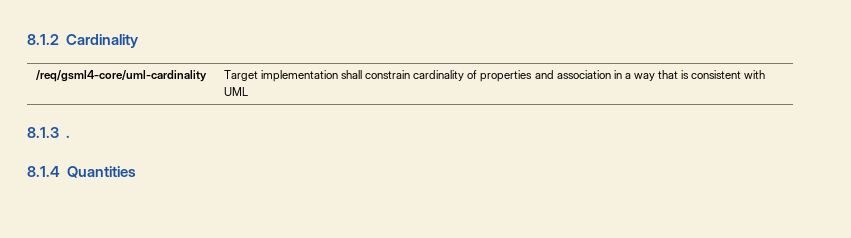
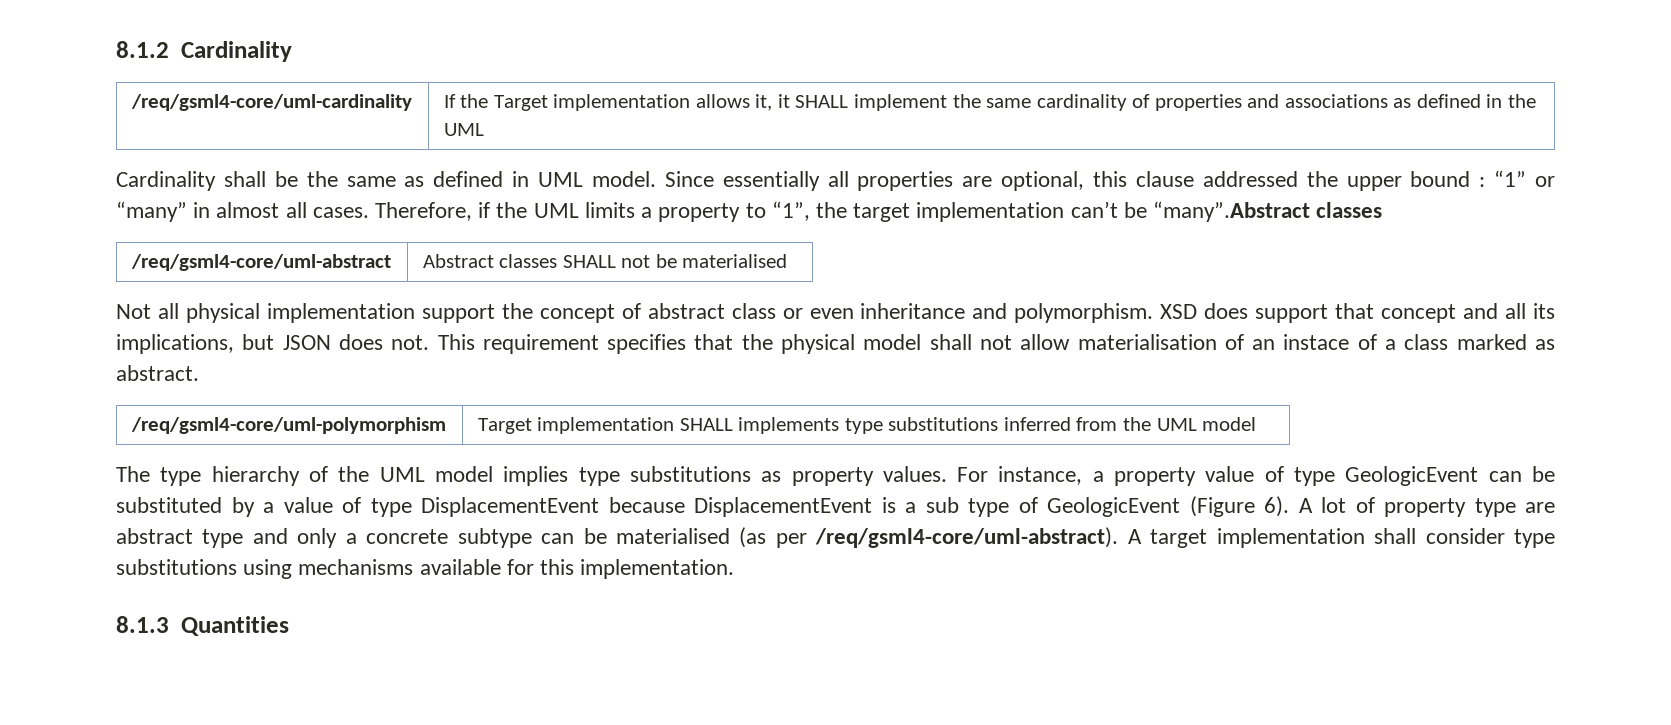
[223,70,766,82] [223,87,248,96] [27,127,70,138] [27,166,60,177] Target implementation shall constrain cardinality of properties and association in a way that is consistent with UML // 8.1.3 . // 8.1.4 -> [443,94,1536,111] [443,123,484,136] [116,170,1555,191] [116,201,1383,222] [130,254,391,271] [422,254,788,268] [116,303,1556,323] [116,334,1556,354] [116,365,199,381] [130,417,446,434] [477,417,1257,434] [116,466,1555,486] [116,496,1555,517] [116,527,1555,548] [116,559,735,579] [116,616,169,633] If the Target implementation allows it, it SHALL implement the same cardinality of properties and associations as defined in the UML // Cardinality shall be the same as defined in UML model. Since essentially all properties are optional, this clause addressed the upper bound : “1” or “many” in almost all cases. Therefore, if the UML limits a property to “1”, the target implementation can’t be “many”.Abstract classes // /req/gsml4-core/uml-abstract | Abstract classes SHALL not be materialised // Not all physical implementation support the concept of abstract class or even inheritance and polymorphism. XSD does support that concept and all its implications, but JSON does not. This requirement specifies that the physical model shall not allow materialisation of an instace of a class marked as abstract. // /req/gsml4-core/uml-polymorphism | Target implementation SHALL implements type substitutions inferred from the UML model // The type hierarchy of the UML model implies type substitutions as property values. For instance, a property value of type GeologicEvent can be substituted by a value of type DisplacementEvent because DisplacementEvent is a sub type of GeologicEvent (Figure 6). A lot of property type are abstract type and only a concrete subtype can be materialised (as per /req/gsml4-core/uml-abstract). A target implementation shall consider type substitutions using mechanisms available for this implementation. // 8.1.3

